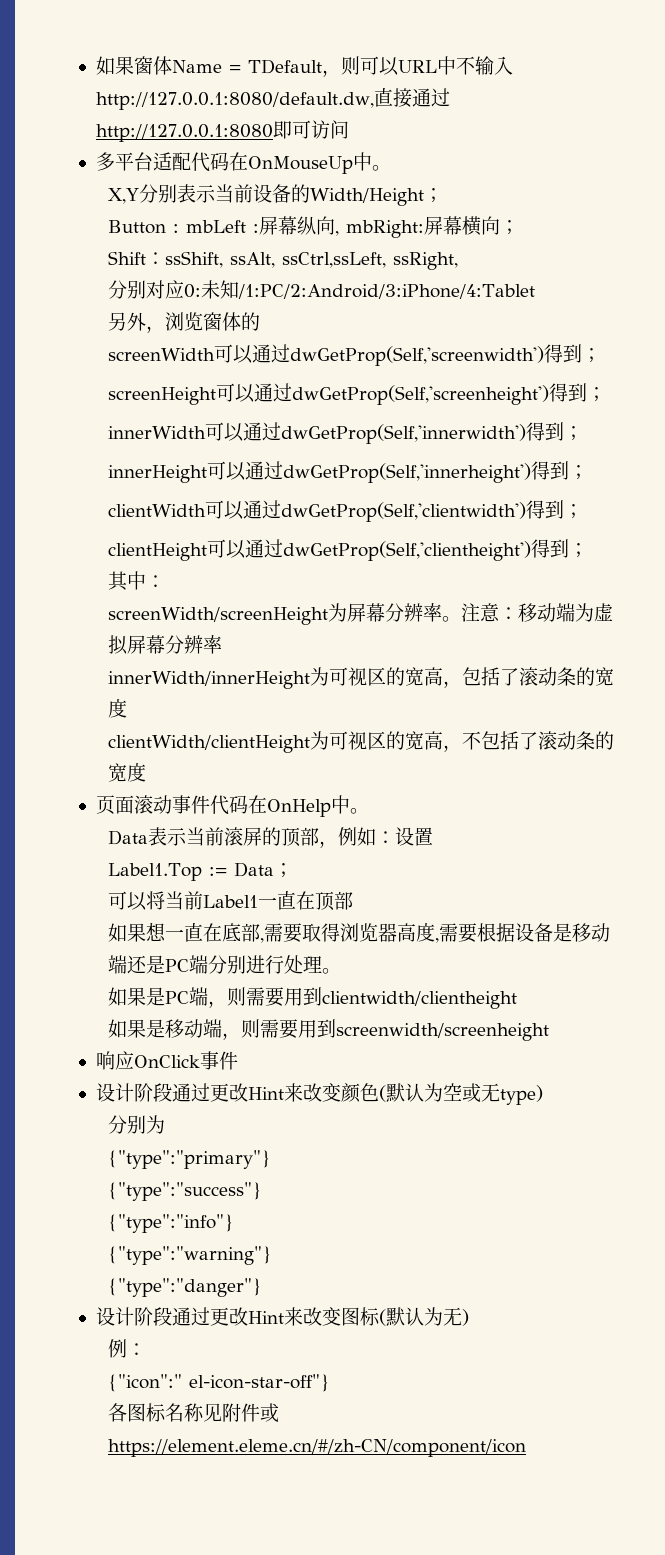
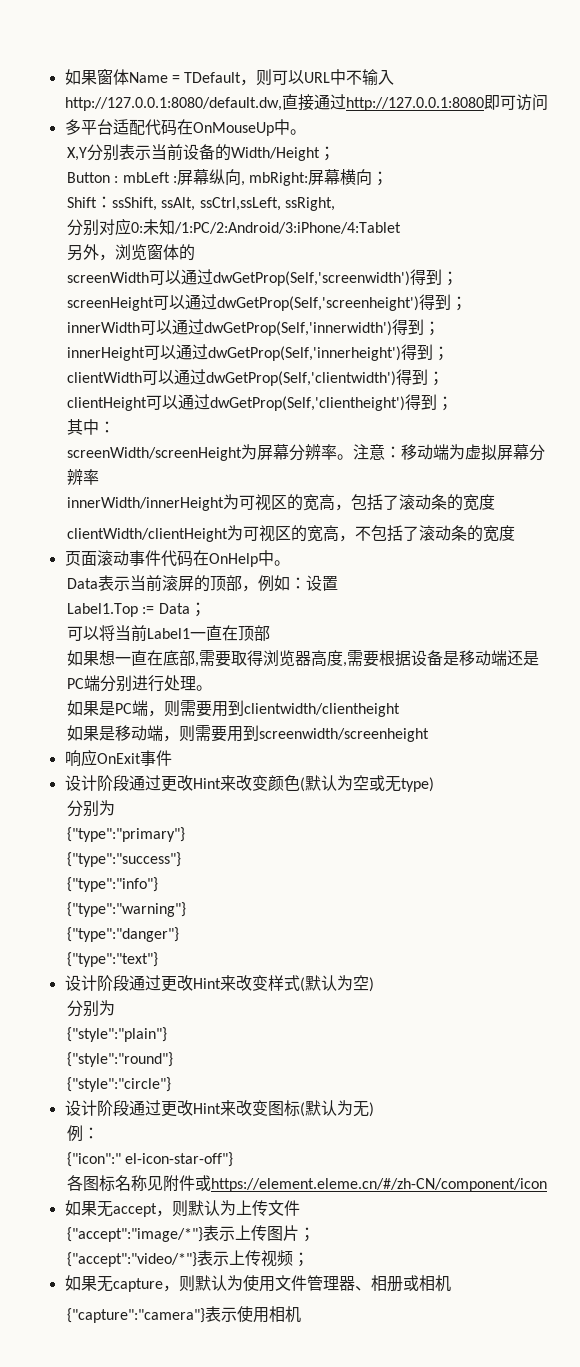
[134,1055,201,1068] OnClick -> [96,753,141,764] OnExit
(263, 1287) none -> [67,952,159,967] [64,975,374,992] [67,1000,116,1017] [67,1027,168,1042] [67,1052,174,1067] [67,1077,172,1092] // {"type":"text"} // 设计阶段通过更改Hint来改变样式(默认为空) // 分别为 // {"style":"plain"} // {"style":"round"} // {"style":"circle"}
(527, 1448) none -> [64,1200,300,1217] [67,1225,316,1242] [67,1250,310,1267] [64,1275,451,1292] [67,1306,302,1323] // 如果无accept，则默认为上传文件 // {"accept":"image/*"}表示上传图片； // {"accept":"video/*"}表示上传视频； // 如果无capture，则默认为使用文件管理器、相册或相机 // {"capture":"camera"}表示使用相机

